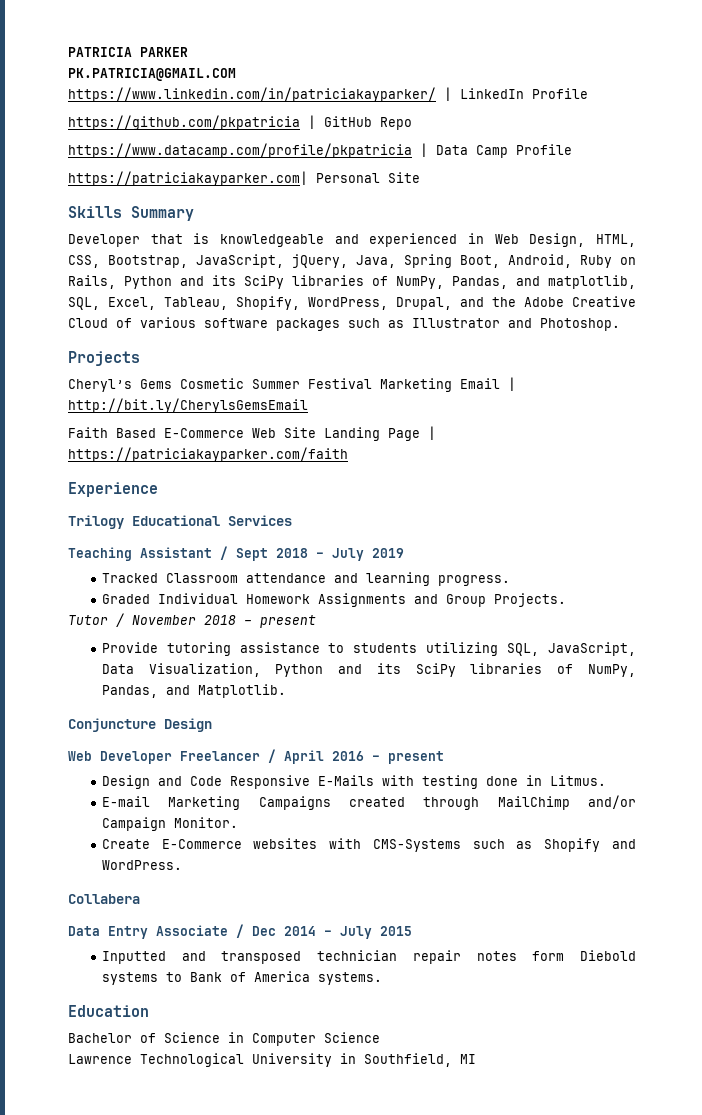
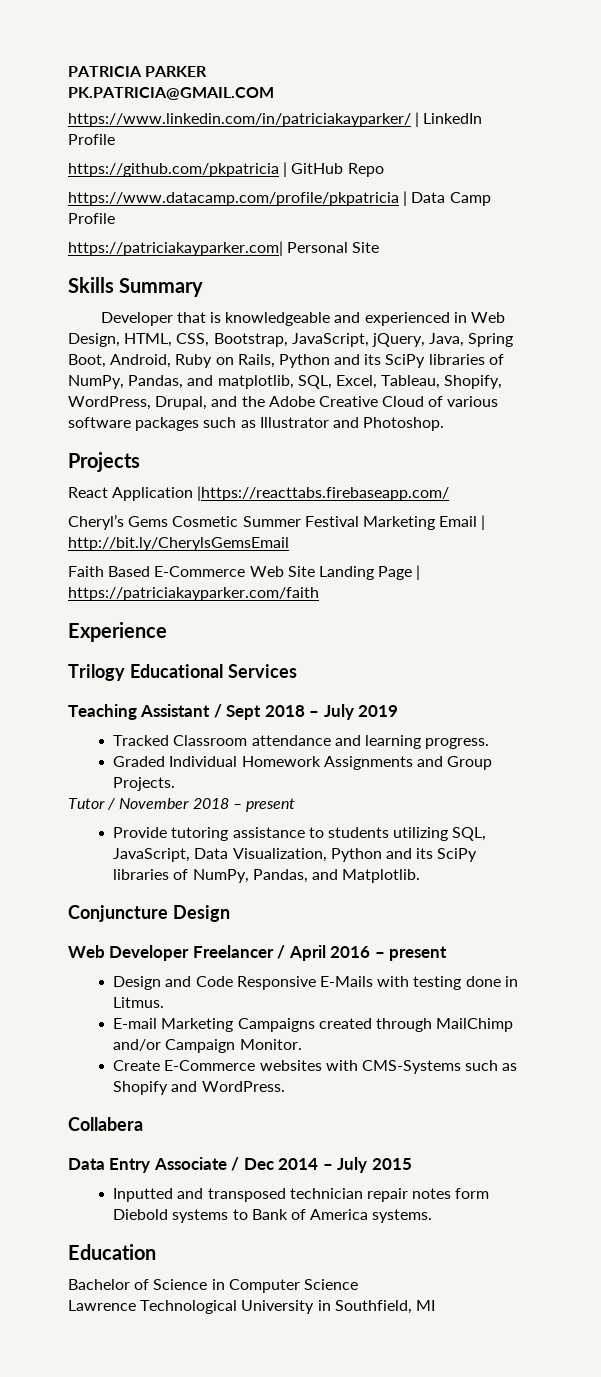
(140, 358) none -> [68,486,450,501] // React Application |https://reacttabs.firebaseapp.com/

